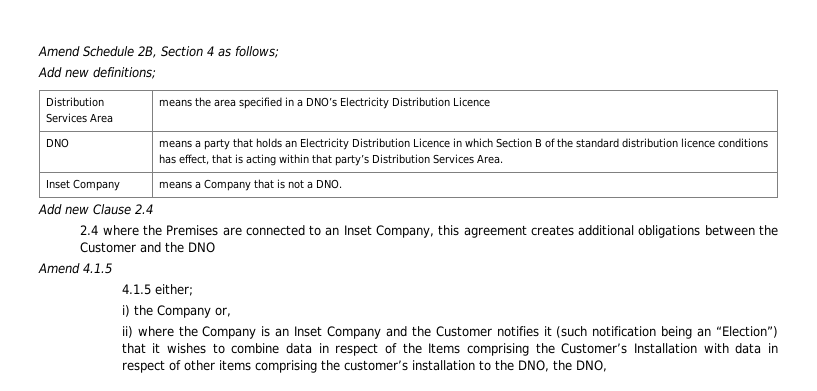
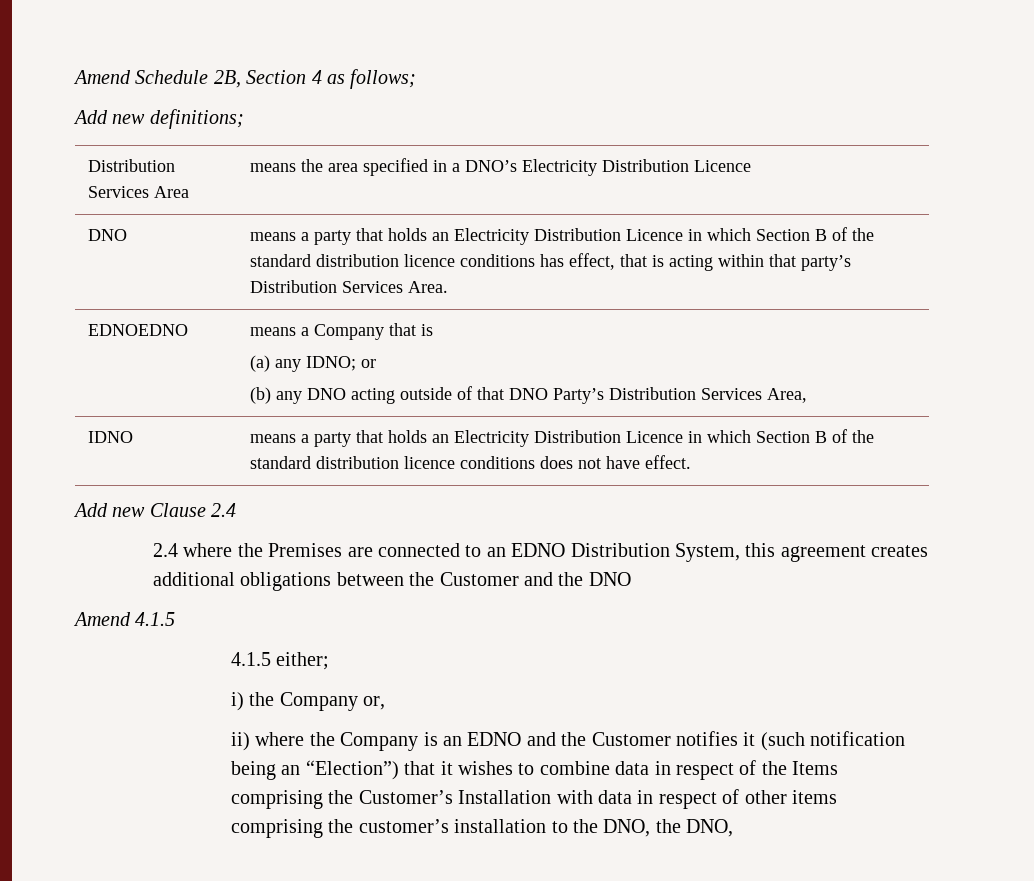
[45,179,120,191] Inset Company -> [88,324,189,336] EDNOEDNO
[287,179,342,189] not a DNO. -> [250,355,377,372] [250,386,808,404] [88,431,134,443] [250,429,875,447] [250,455,692,469] // (a) any IDNO; or // (b) any DNO acting outside of that DNO Party’s Distribution Services Area, // IDNO | means a party that holds an Electricity Distribution Licence in which Section B of the standard distribution licence conditions does not have effect.
[343,225,434,238] Inset Company, -> [511,543,740,562] EDNO Distribution System,
[294,326,382,339] Inset Company -> [467,732,522,746] EDNO

